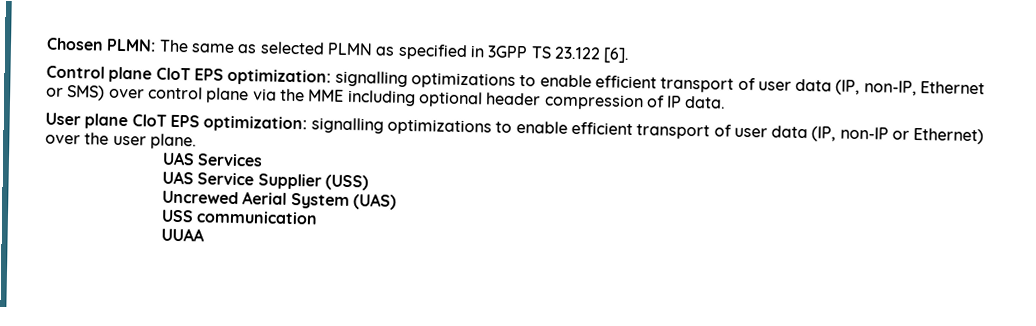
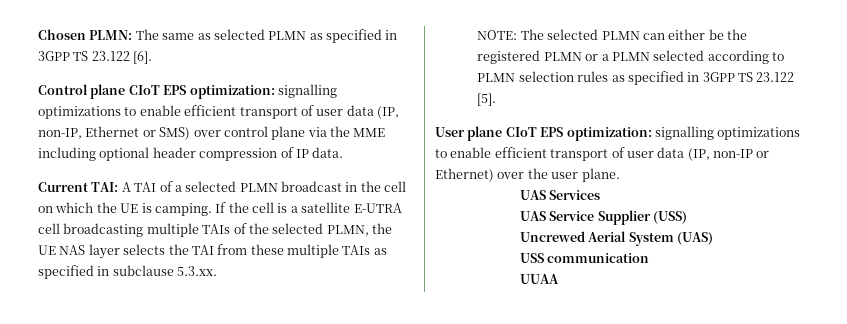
(727, 102) none -> [38,181,407,192] [38,202,402,216] [38,223,392,237] [38,244,387,259] [38,265,218,279] [477,29,748,40] [477,50,785,64] [477,71,795,85] [477,93,497,106] // Current TAI: A TAI of a selected PLMN broadcast in the cell on which the UE is camping. If the cell is a satellite E-UTRA cell broadcasting multiple TAIs of the selected PLMN, the UE NAS layer selects the TAI from these multiple TAIs as specified in subclause 5.3.xx. // NOTE: The selected PLMN can either be the registered PLMN or a PLMN selected according to PLMN selection rules as specified in 3GPP TS 23.122 [5].

